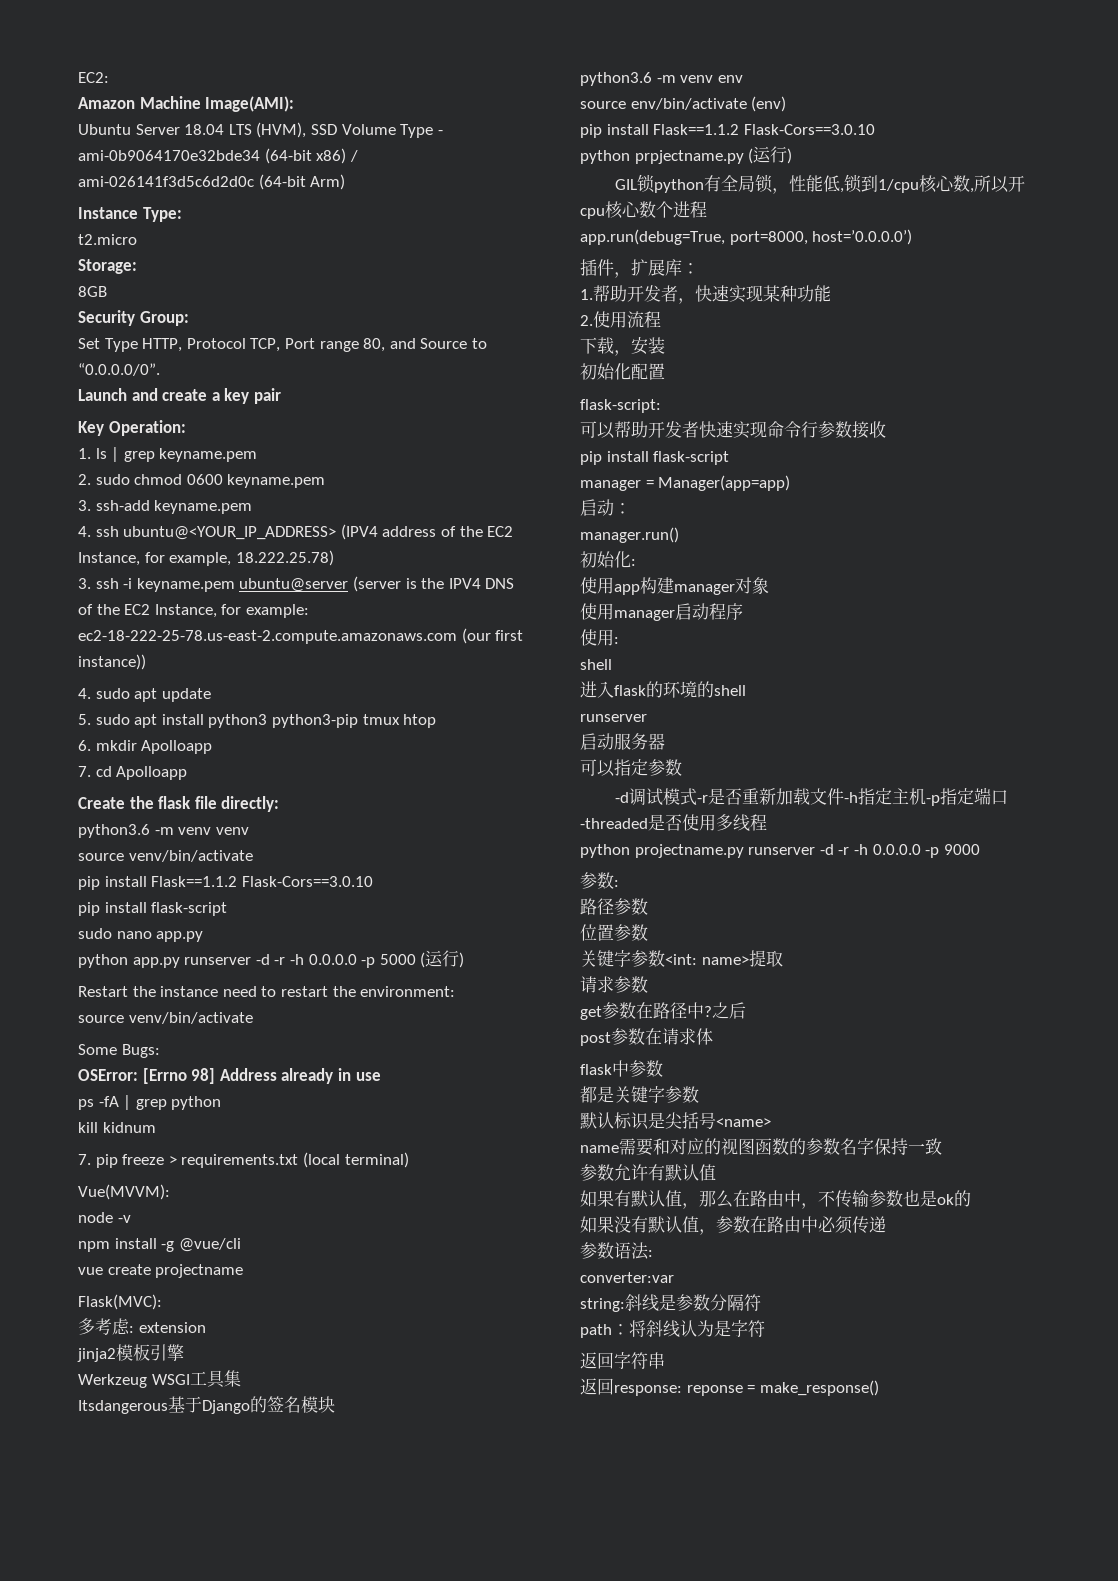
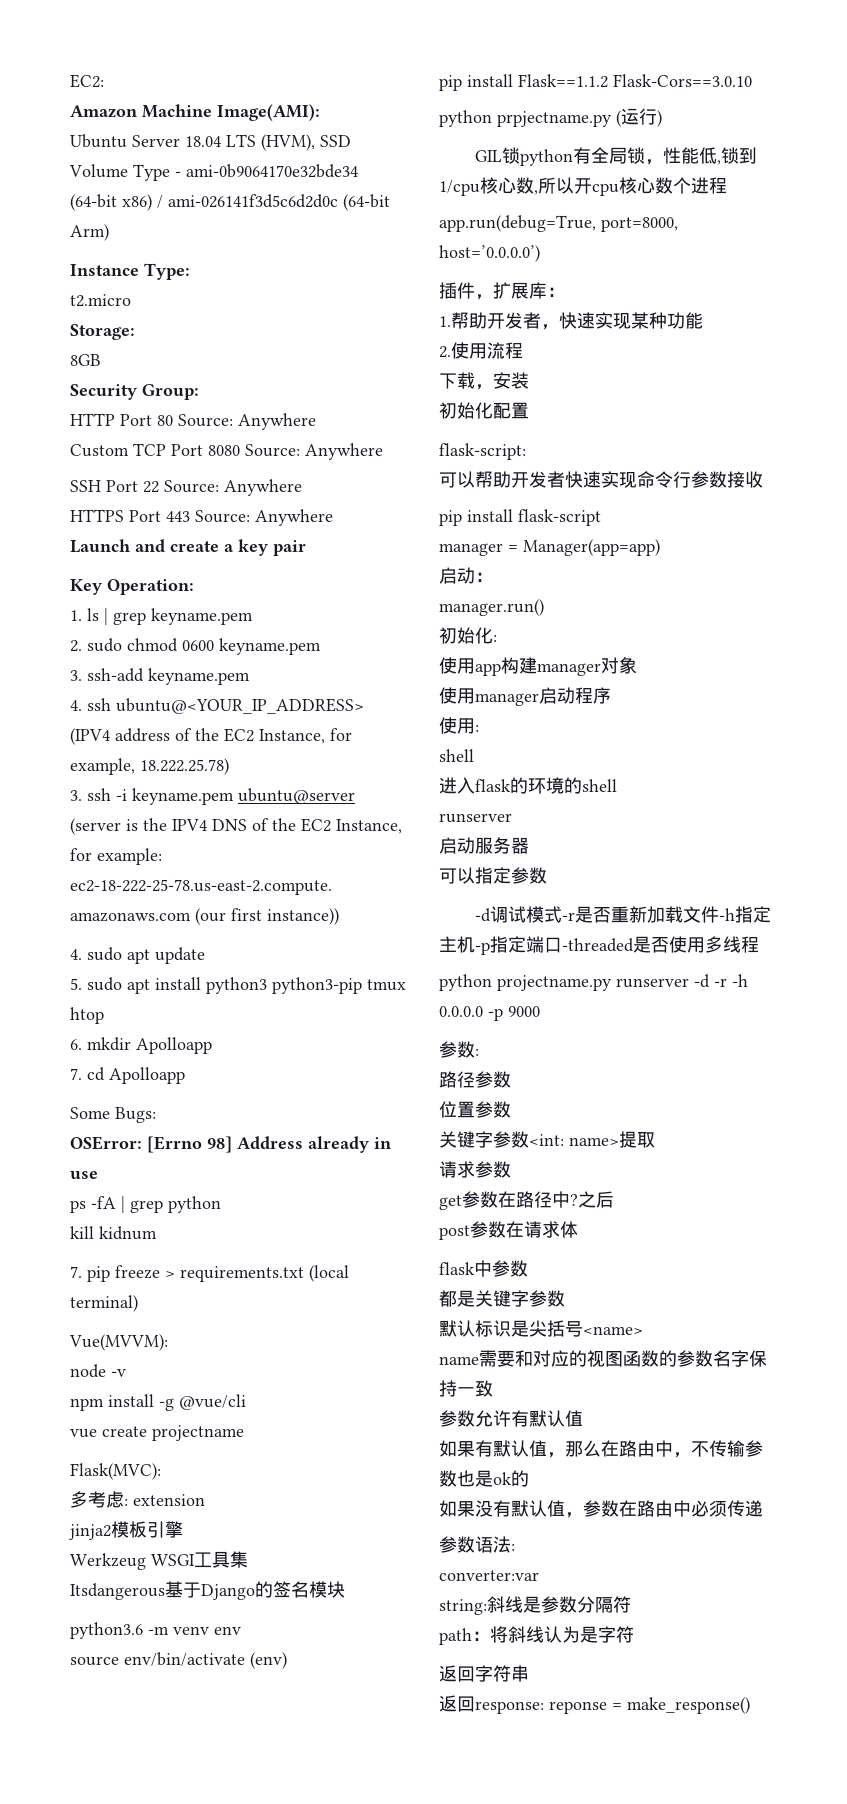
[78,338,487,352] [78,363,160,376] Set Type HTTP, Protocol TCP, Port range 80, and Source to “0.0.0.0/0”. -> [70,413,316,430] [70,443,383,460] [70,479,302,496] [70,509,333,526] HTTP Port 80 Source: Anywhere // Custom TCP Port 8080 Source: Anywhere // SSH Port 22 Source: Anywhere // HTTPS Port 443 Source: Anywhere
[78,796,280,812] [78,824,249,838] [78,850,253,862] [78,876,373,890] [78,902,228,916] [78,928,204,942] [78,950,465,968] [78,986,456,997] [78,1012,253,1024] // Create the flask file directly: // python3.6 -m venv venv // source venv/bin/activate // pip install Flask==1.1.2 Flask-Cors==3.0.10 // pip install flask-script // sudo nano app.py // python app.py runserver -d -r -h 0.0.0.0 -p 5000 (运行) // Restart the instance need to restart the environment: // source venv/bin/activate -> (185, 1075) none

